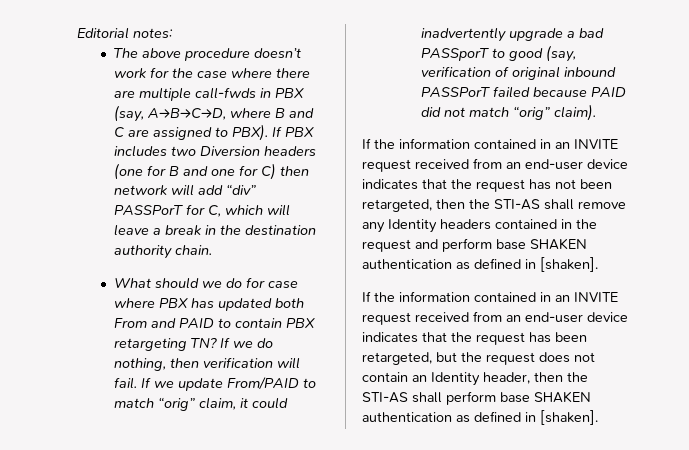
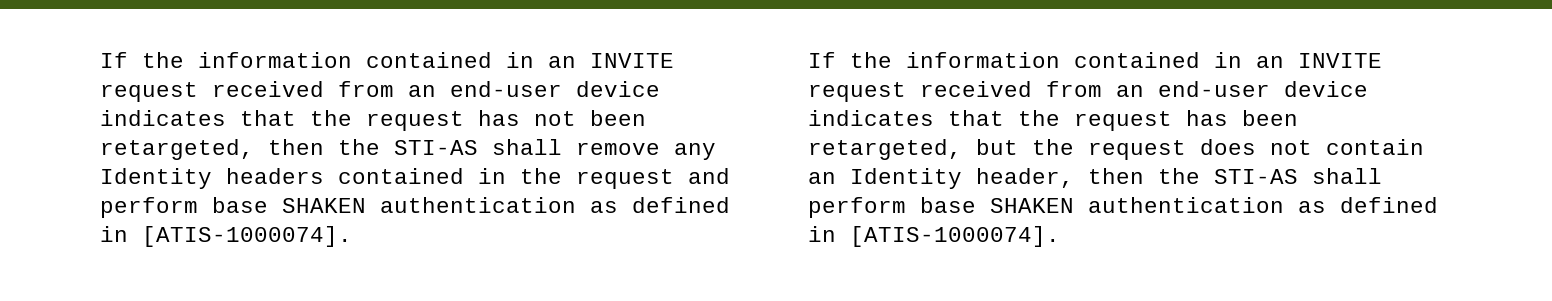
[76,27,173,39] [114,48,302,61] [114,67,311,78] [114,87,305,101] [114,105,315,122] [114,124,315,141] [114,145,317,157] [114,163,310,180] [114,184,257,196] [114,204,291,217] [114,224,317,236] [114,245,213,259] [114,277,299,289] [114,298,305,311] [114,318,316,328] [114,337,274,351] [114,357,301,371] [114,377,317,391] [114,397,289,411] [421,27,605,42] [421,45,577,62] [421,66,617,80] [421,86,627,98] [421,104,597,121] Editorial notes: // The above procedure doesn’t work for the case where there are multiple call-fwds in PBX (say, A→B→C→D, where B and C are assigned to PBX). If PBX includes two Diversion headers (one for B and one for C) then network will add “div” PASSPorT for C, which will leave a break in the destination authority chain. // What should we do for case where PBX has updated both From and PAID to contain PBX retargeting TN? If we do nothing, then verification will fail. If we update From/PAID to match “orig” claim, it could inadvertently upgrade a bad PASSporT to good (say, verification of original inbound PASSPorT failed because PAID did not match “orig” claim). // -> (100, 60) none
[540,257,598,272] [shaken]. -> [142,226,352,247] [ATIS-1000074].
[540,410,598,425] [shaken]. -> [850,226,1060,247] [ATIS-1000074].

